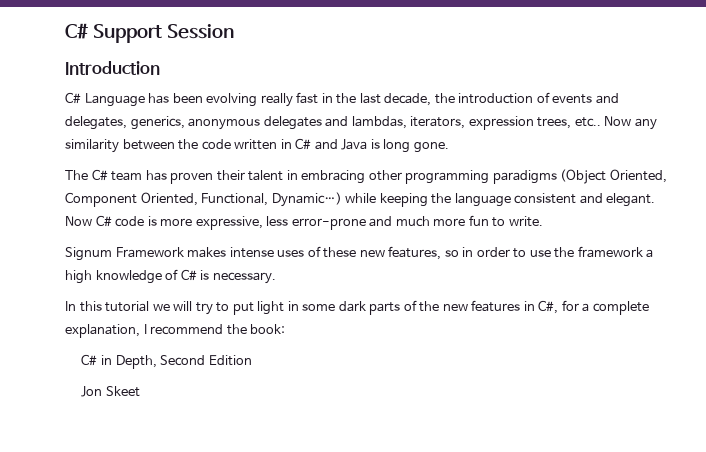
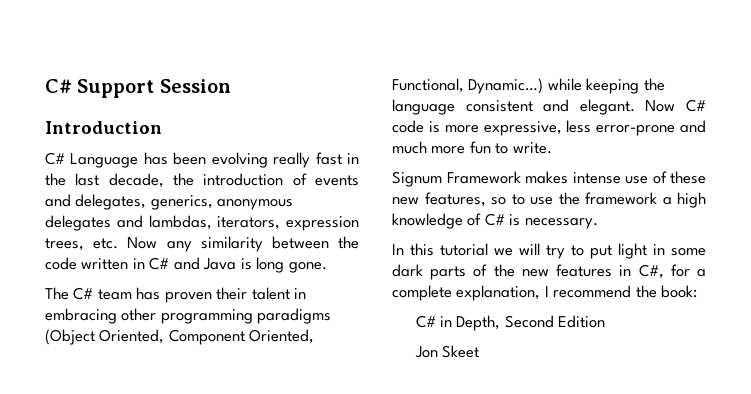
[574,117,601,127] etc.. -> [93,238,119,249] etc.
[277,250,305,257] uses -> [625,176,648,184] use
[462,247,510,257] in order -> (506, 201) none

